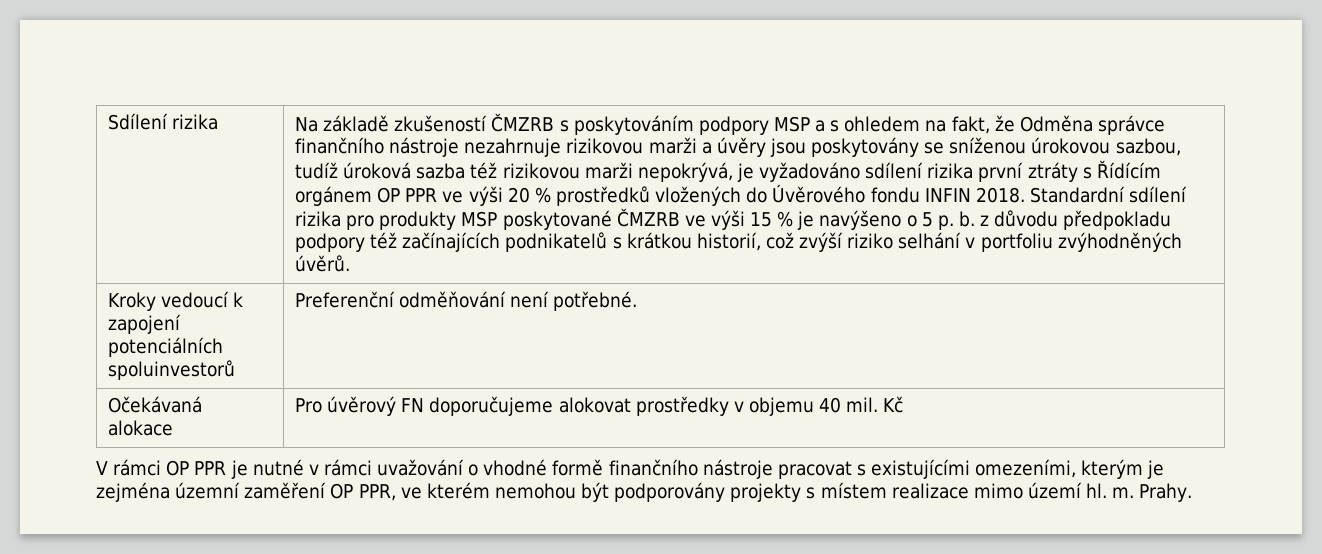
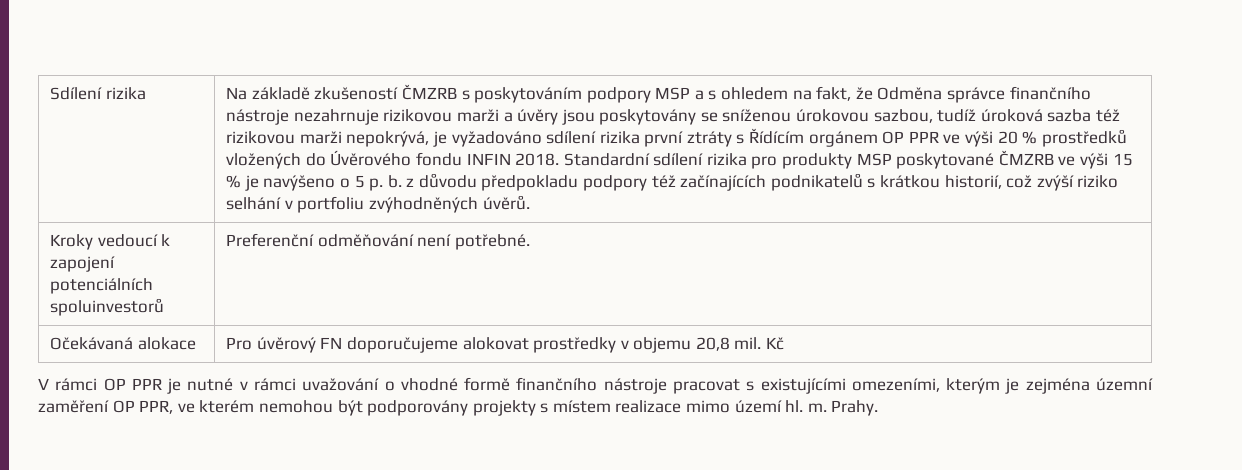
[819,397,842,413] 40 -> [695,337,730,351] 20,8

